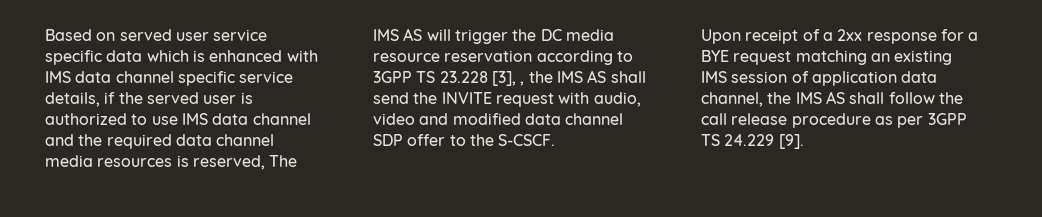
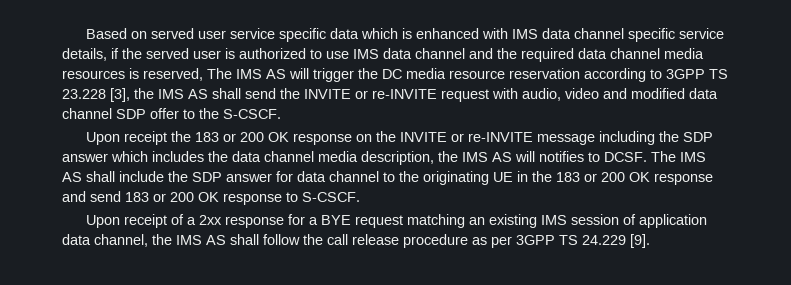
[520,81,525,86] , -> (130, 95) none
(492, 98) none -> [355,89,437,99] or re-INVITE
(556, 140) none -> [85,131,713,145] [62,151,706,165] [62,171,713,185] [62,191,360,205] // Upon receipt the 183 or 200 OK response on the INVITE or re-INVITE message including the SDP answer which includes the data channel media description, the IMS AS will notifies to DCSF. The IMS AS shall include the SDP answer for data channel to the originating UE in the 183 or 200 OK response and send 183 or 200 OK response to S-CSCF.

